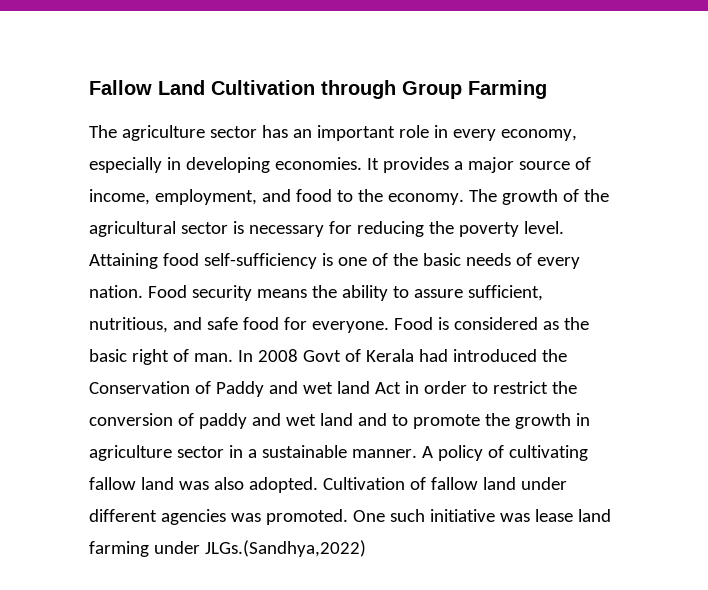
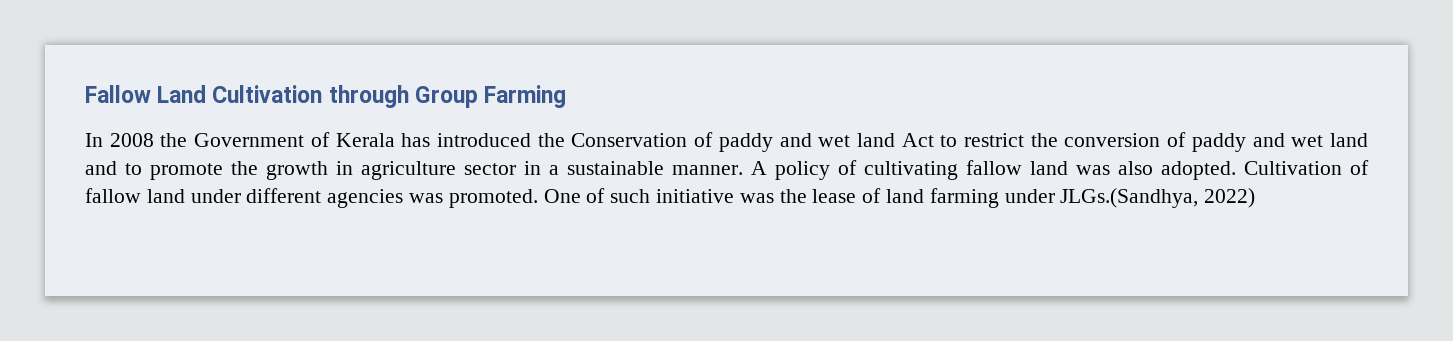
[89,125,577,141] [89,157,591,173] [89,189,609,205] [89,221,564,237] [89,253,580,269] [89,285,543,301] [89,317,589,333] [89,349,341,365] The agriculture sector has an important role in every economy, especially in developing economies. It provides a major source of income, employment, and food to the economy. The growth of the agricultural sector is necessary for reducing the poverty level. Attaining food self-sufficiency is one of the basic needs of every nation. Food security means the ability to assure sufficient, nutritious, and safe food for everyone. Food is considered as the basic right of man. In 2008 Govt -> [85,133,305,147] In 2008 the Government
[418,349,448,362] had -> [401,133,431,147] has
[215,381,264,397] Paddy -> [718,133,773,152] paddy
[404,381,467,394] in order -> (934, 140) none
(385, 516) none -> [586,188,606,203] of
[534,509,573,522] lease -> [779,188,882,203] the lease of
[204,540,366,557] JLGs.(Sandhya,2022) -> [1060,188,1256,208] JLGs.(Sandhya, 2022)

